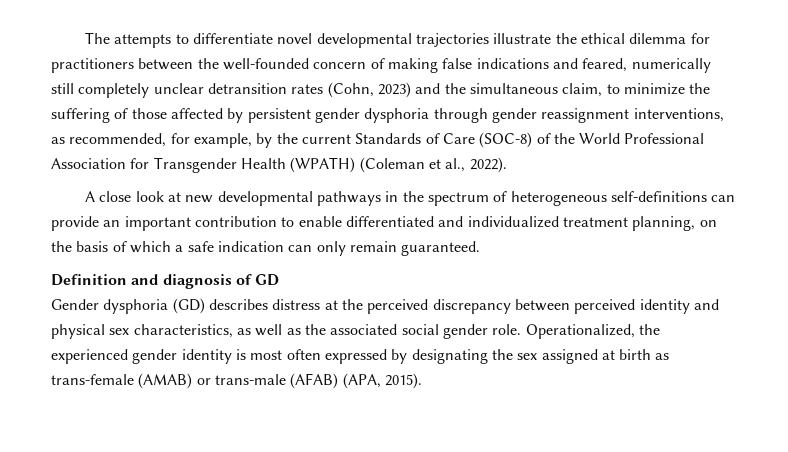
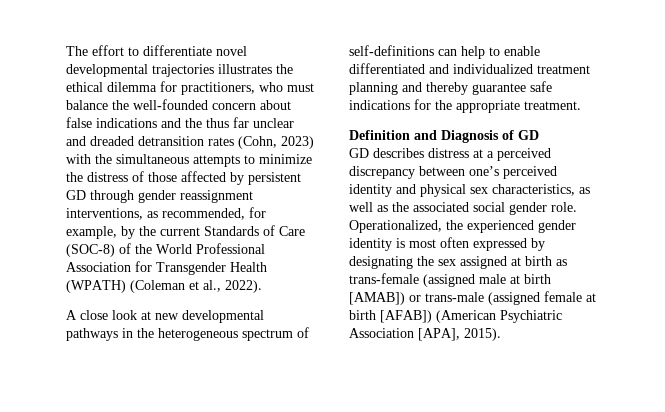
[114,34,172,48] attempts -> [92,45,124,56] effort
[493,33,552,44] illustrate -> [218,64,272,74] illustrates
[51,58,194,73] practitioners between -> [181,82,314,95] [66,100,108,110] practitioners, who must balance
[370,58,438,73] of making -> [260,100,291,110] about
[582,58,711,73] [51,83,204,98] feared, numerically still completely unclear -> [185,117,294,128] [66,136,134,146] the thus far unclear and dreaded
[415,83,441,94] and -> [66,154,91,164] with
[562,83,603,97] claim, -> [193,155,240,167] attempts
[51,108,110,123] suffering -> [87,172,128,182] distress
[314,108,430,123] gender dysphoria -> [66,190,86,200] GD
(424, 196) none -> [158,328,238,341] heterogeneous
[510,191,607,206] heterogeneous -> (309, 332) none
[51,216,277,231] provide an important contribution -> [461,46,485,59] help
[632,216,717,231] [51,241,481,256] planning, on the basis of which a safe indication can only remain guaranteed. -> [349,81,552,95] [349,99,581,113] planning and thereby guarantee safe indications for the appropriate treatment.
[162,274,232,289] diagnosis -> [441,130,499,143] Diagnosis
[51,298,205,314] Gender dysphoria (GD) -> [349,148,369,158] GD
[341,299,363,310] the -> [487,151,494,158] a
(570, 305) none -> [469,166,499,176] one’s
[138,373,381,389] (AMAB) or trans-male (AFAB) (APA, -> [423,274,551,287] [349,291,596,305] [349,310,562,323] [349,328,460,341] (assigned male at birth [AMAB]) or trans-male (assigned female at birth [AFAB]) (American Psychiatric Association [APA],

